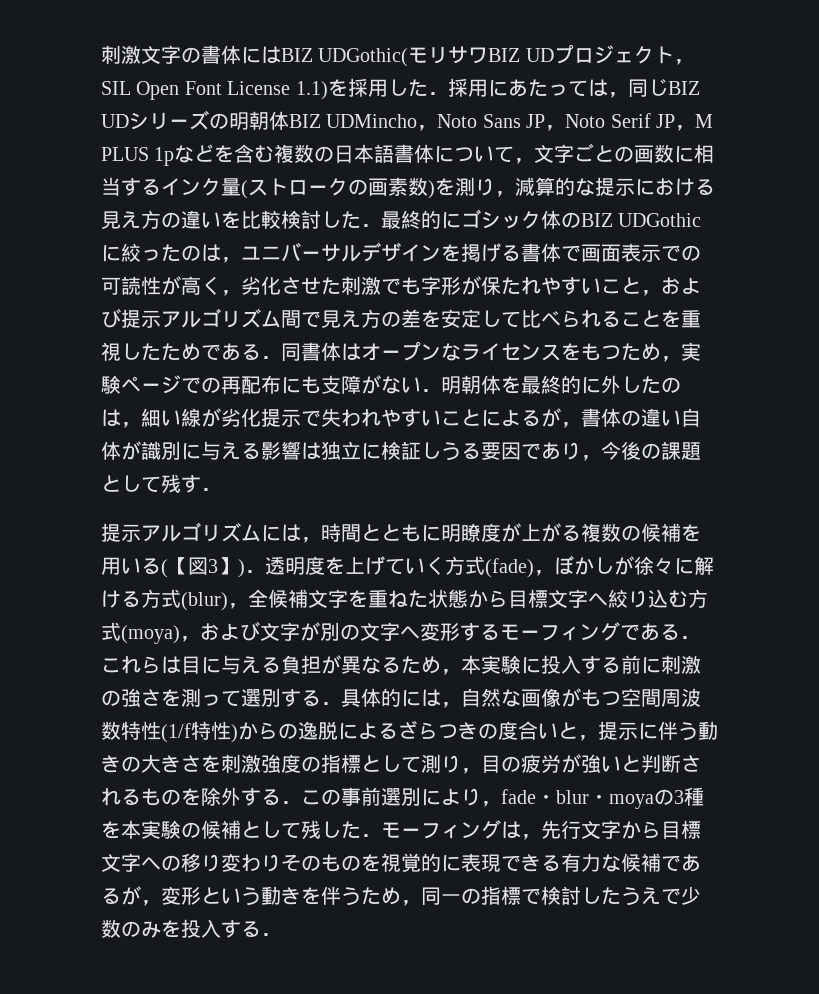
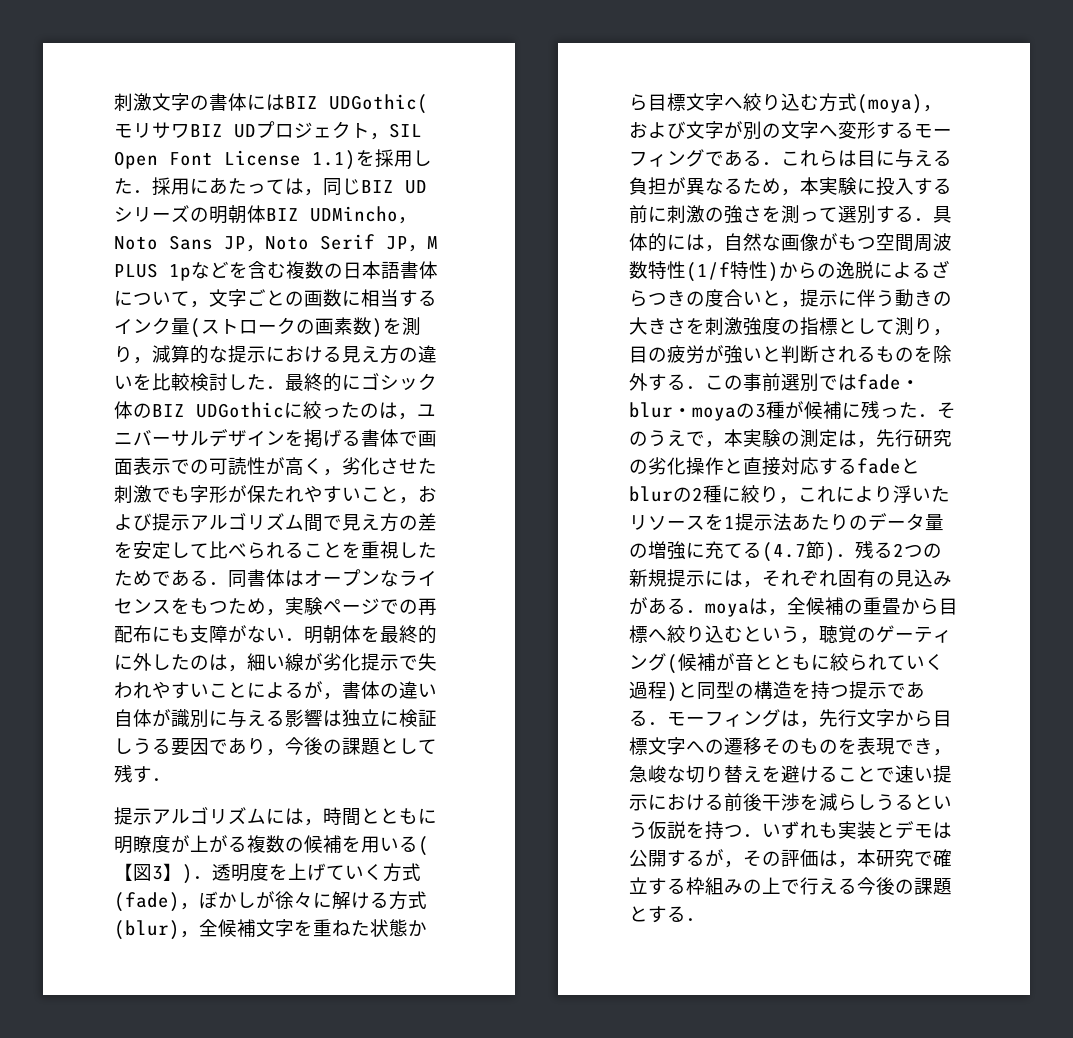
[421,788,501,807] により， -> [819,374,857,391] では
[101,820,361,840] を本実験の候補として残した -> [785,401,956,419] [629,429,952,448] [629,457,920,476] [629,485,950,504] [629,513,944,531] [629,541,942,562] [629,569,952,588] [629,597,958,617] [629,625,952,644] [629,653,944,674] [629,681,925,702] [629,710,648,726] が候補に残った．そのうえで，本実験の測定は，先行研究の劣化操作と直接対応するfadeとblurの2種に絞り，これにより浮いたリソースを1提示法あたりのデータ量の増強に充てる(4.7節)．残る2つの新規提示には，それぞれ固有の見込みがある．moyaは，全候補の重畳から目標へ絞り込むという，聴覚のゲーティング(候補が音とともに絞られていく過程)と同型の構造を持つ提示である
[181,853,701,872] [101,886,701,906] [101,919,221,938] 移り変わりそのものを視覚的に表現できる有力な候補であるが，変形という動きを伴うため，同一の指標で検討したうえで少数のみを投入 -> [724,737,952,756] [629,765,952,783] [629,793,952,811] [629,821,952,840] [629,849,952,868] [629,877,952,895] [629,906,648,922] 遷移そのものを表現でき，急峻な切り替えを避けることで速い提示における前後干渉を減らしうるという仮説を持つ．いずれも実装とデモは公開するが，その評価は，本研究で確立する枠組みの上で行える今後の課題と

